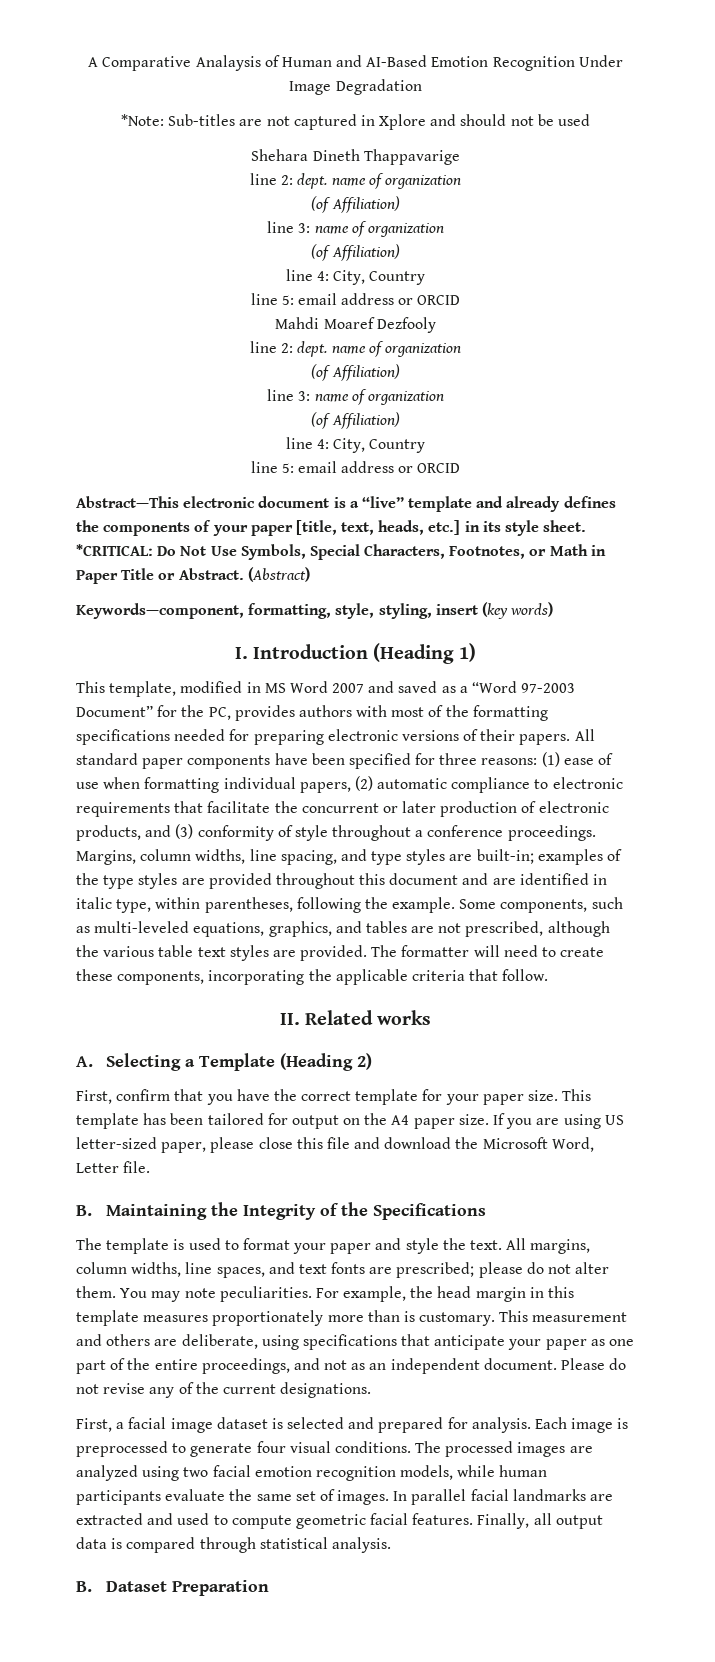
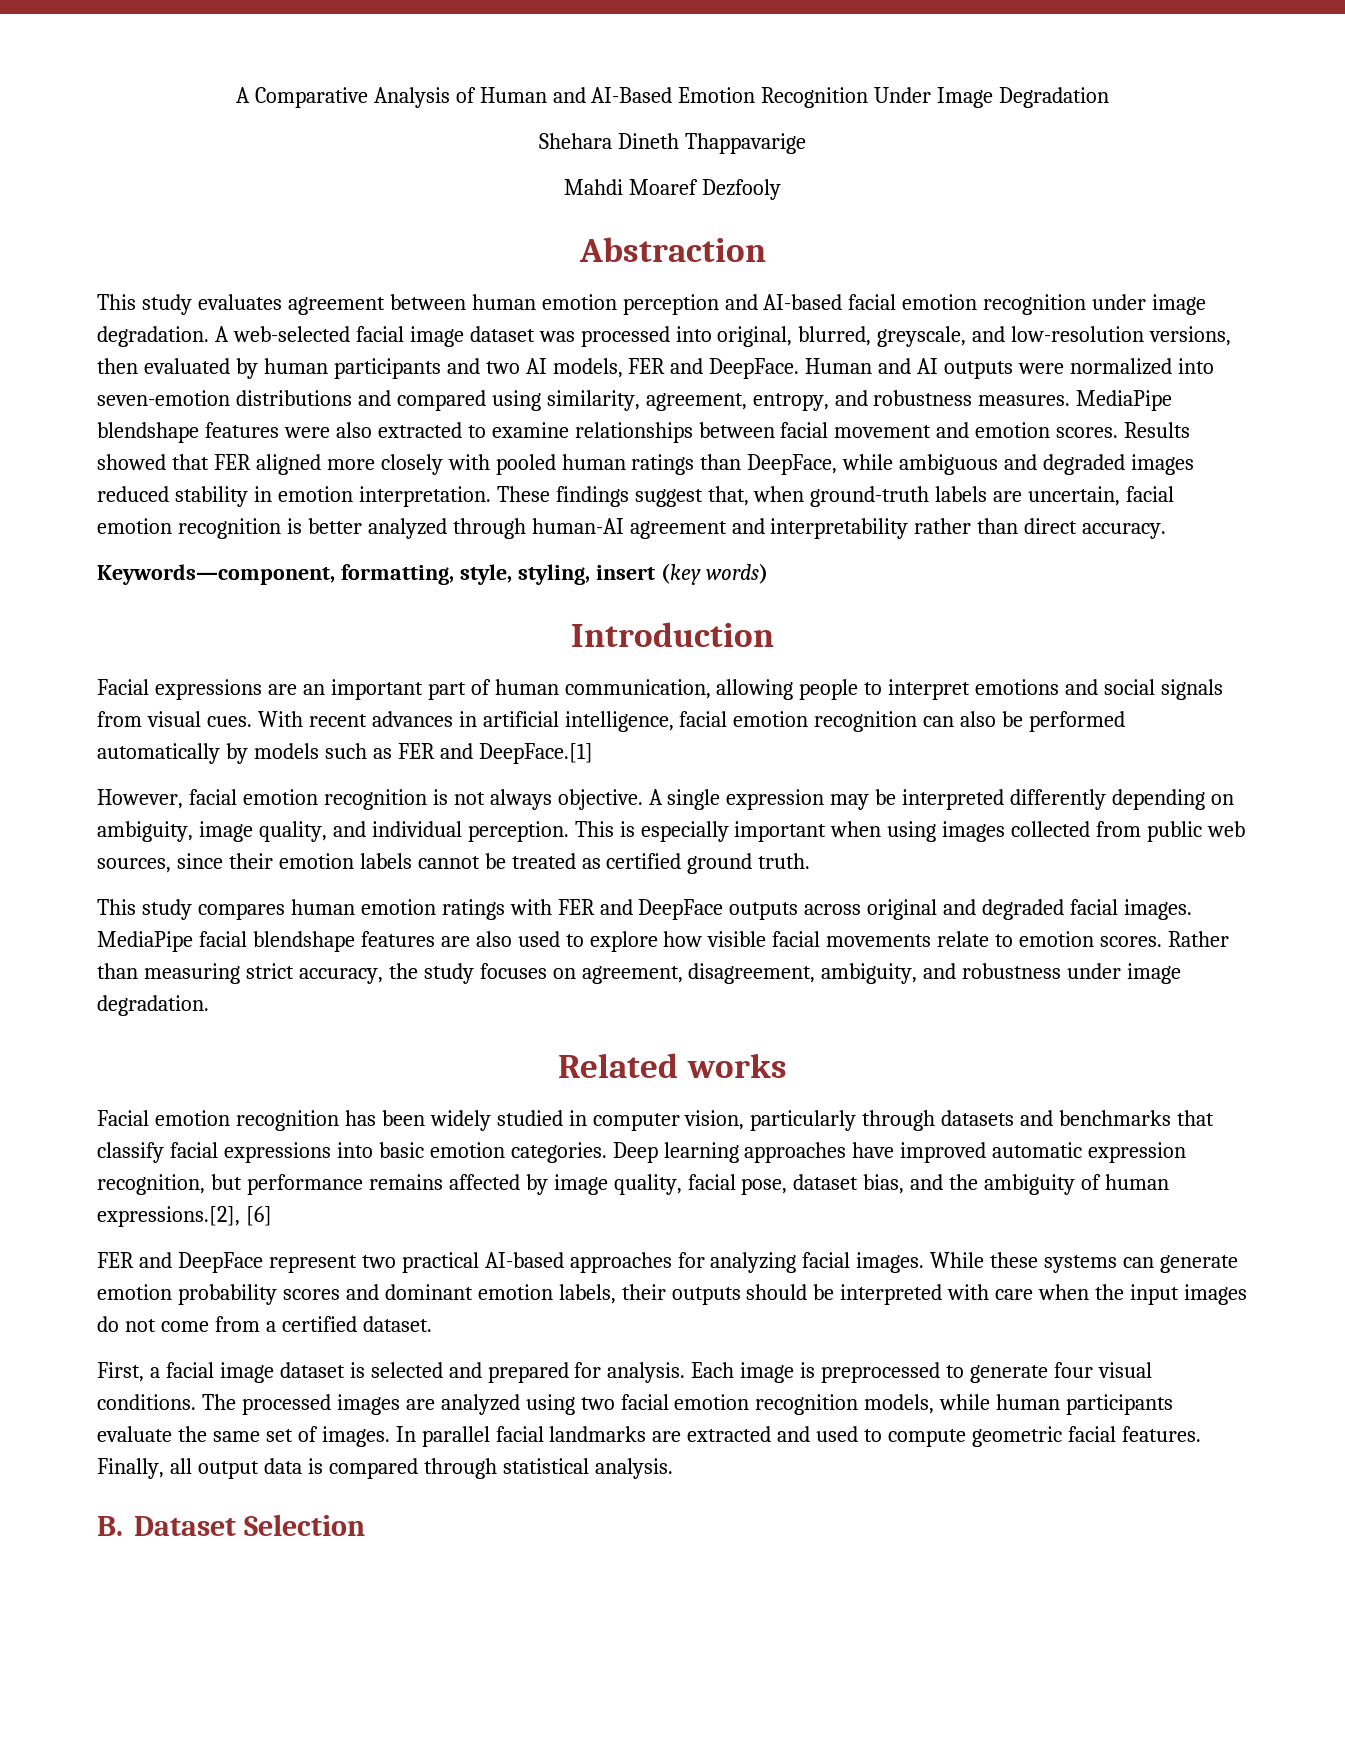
[195,55,261,71] Analaysis -> [373,87,450,108] Analysis
[120,114,591,130] [251,149,460,165] [250,173,461,189] [311,196,400,213] [267,221,444,237] [311,244,400,261] [285,269,426,285] [250,293,461,305] [275,317,436,333] [250,341,461,357] [311,364,400,381] [267,389,444,405] [311,412,400,429] [285,437,426,453] [250,461,461,473] [76,496,616,512] [76,520,587,536] [76,544,606,560] [76,567,310,584] *Note: Sub-titles are not captured in Xplore and should not be used // Shehara Dineth Thappavarige // line 2: dept. name of organization // (of Affiliation) // line 3: name of organization // (of Affiliation) // line 4: City, Country // line 5: email address or ORCID // Mahdi Moaref Dezfooly // line 2: dept. name of organization // (of Affiliation) // line 3: name of organization // (of Affiliation) // line 4: City, Country // line 5: email address or ORCID // Abstract—This electronic document is a “live” template and already defines the components of your paper [title, text, heads, etc.] in its style sheet. *CRITICAL: Do Not Use Symbols, Special Characters, Footnotes, or Math in Paper Title or Abstract. (Abstract) -> [539,133,806,154] [564,179,781,200] [578,237,766,262] [97,294,1207,315] [97,326,1232,347] [97,358,1214,379] [97,390,1173,411] [97,422,1191,443] [97,454,1195,475] [97,486,1175,507] [97,518,1167,539] Shehara Dineth Thappavarige // Mahdi Moaref Dezfooly // Abstraction // This study evaluates agreement between human emotion perception and AI-based facial emotion recognition under image degradation. A web-selected facial image dataset was processed into original, blurred, greyscale, and low-resolution versions, then evaluated by human participants and two AI models, FER and DeepFace. Human and AI outputs were normalized into seven-emotion distributions and compared using similarity, agreement, entropy, and robustness measures. MediaPipe blendshape features were also extracted to examine relationships between facial movement and emotion scores. Results showed that FER aligned more closely with pooled human ratings than DeepFace, while ambiguous and degraded images reduced stability in emotion interpretation. These findings suggest that, when ground-truth labels are uncertain, facial emotion recognition is better analyzed through human-AI agreement and interpretability rather than direct accuracy.
[234,647,248,659] I. -> (768, 573) none
[373,643,477,664] [76,681,576,697] [76,705,548,721] [76,729,595,745] [76,752,614,769] [76,776,623,793] [76,801,609,817] [76,824,596,841] [76,849,623,865] [76,873,608,889] [76,897,623,913] [76,921,610,937] [76,945,605,961] [76,969,549,985] [279,1010,432,1025] [76,1053,372,1071] [76,1089,592,1105] [76,1113,624,1129] [76,1137,594,1153] [76,1161,151,1173] [76,1202,486,1220] [76,1238,591,1254] [76,1262,610,1278] [76,1286,575,1302] [76,1310,628,1326] [76,1334,635,1350] [76,1358,627,1374] [76,1382,372,1398] (Heading 1) // This template, modified in MS Word 2007 and saved as a “Word 97-2003 Document” for the PC, provides authors with most of the formatting specifications needed for preparing electronic versions of their papers. All standard paper components have been specified for three reasons: (1) ease of use when formatting individual papers, (2) automatic compliance to electronic requirements that facilitate the concurrent or later production of electronic products, and (3) conformity of style throughout a conference proceedings. Margins, column widths, line spacing, and type styles are built-in; examples of the type styles are provided throughout this document and are identified in italic type, within parentheses, following the example. Some components, such as multi-leveled equations, graphics, and tables are not prescribed, although the various table text styles are provided. The formatter will need to create these components, incorporating the applicable criteria that follow. // II. Related works // A. Selecting a Template (Heading 2) // First, confirm that you have the correct template for your paper size. This template has been tailored for output on the A4 paper size. If you are using US letter-sized paper, please close this file and download the Microsoft Word, Letter file. // B. Maintaining the Integrity of the Specifications // The template is used to format your paper and style the text. All margins, column widths, line spaces, and text fonts are prescribed; please do not alter them. You may note peculiarities. For example, the head margin in this template measures proportionately more than is customary. This measurement and others are deliberate, using specifications that anticipate your paper as one part of the entire proceedings, and not as an independent document. Please do not revise any of the current designations. -> [97,679,1224,700] [97,711,1126,732] [97,743,593,764] [97,789,1235,810] [97,821,1246,842] [97,853,811,874] [97,899,1193,920] [97,931,1229,952] [97,963,1182,984] [97,995,209,1016] [558,1053,787,1078] [97,1110,1215,1131] [97,1142,1187,1163] [97,1174,1170,1195] [97,1206,272,1227] [97,1252,1239,1273] [97,1284,1247,1305] [97,1316,432,1332] // Facial expressions are an important part of human communication, allowing people to interpret emotions and social signals from visual cues. With recent advances in artificial intelligence, facial emotion recognition can also be performed automatically by models such as FER and DeepFace.[1] // However, facial emotion recognition is not always objective. A single expression may be interpreted differently depending on ambiguity, image quality, and individual perception. This is especially important when using images collected from public web sources, since their emotion labels cannot be treated as certified ground truth. // This study compares human emotion ratings with FER and DeepFace outputs across original and degraded facial images. MediaPipe facial blendshape features are also used to explore how visible facial movements relate to emotion scores. Rather than measuring strict accuracy, the study focuses on agreement, disagreement, ambiguity, and robustness under image degradation. // Related works // Facial emotion recognition has been widely studied in computer vision, particularly through datasets and benchmarks that classify facial expressions into basic emotion categories. Deep learning approaches have improved automatic expression recognition, but performance remains affected by image quality, facial pose, dataset bias, and the ambiguity of human expressions.[2], [6] // FER and DeepFace represent two practical AI-based approaches for analyzing facial images. While these systems can generate emotion probability scores and dominant emotion labels, their outputs should be interpreted with care when the input images do not come from a certified dataset.
[171,1580,269,1596] Preparation -> [243,1514,365,1536] Selection

